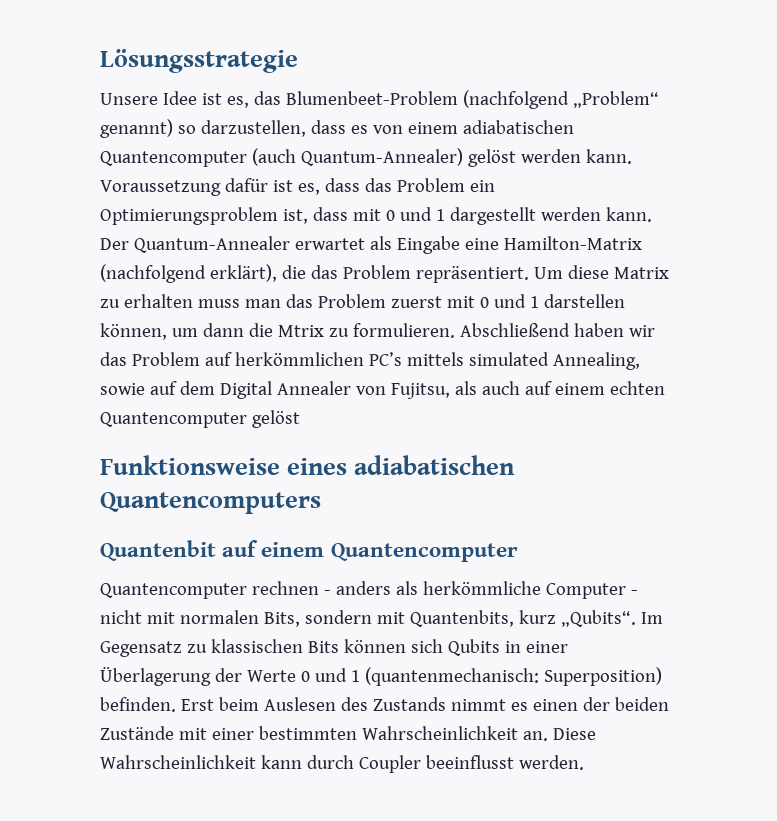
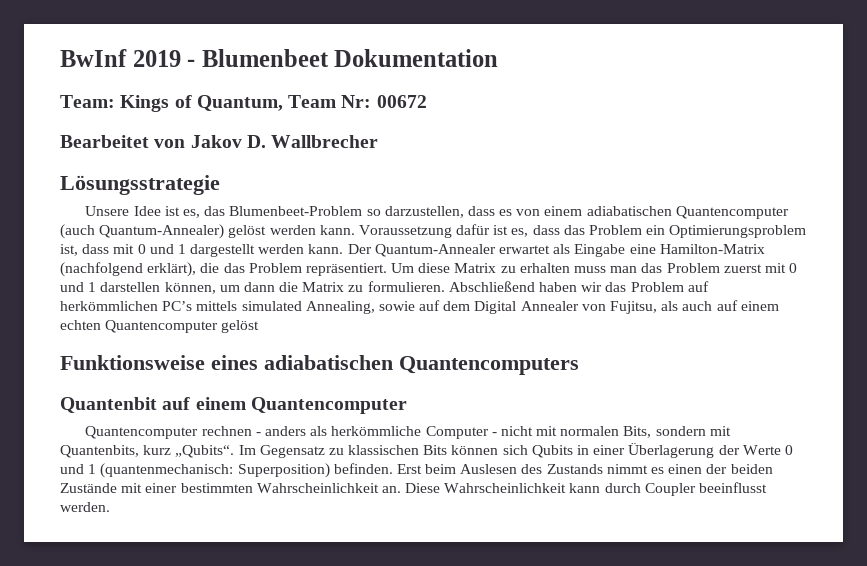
(100, 61) none -> [60,49,499,67] [60,95,427,112] [60,135,379,148] BwInf 2019 - Blumenbeet Dokumentation // Team: Kings of Quantum, Team Nr: 00672 // Bearbeitet von Jakov D. Wallbrecher //
[462,90,659,109] [100,119,173,138] (nachfolgend „Problem“ genannt) -> (363, 211) none
[277,325,324,337] Mtrix -> [302,282,345,292] Matrix

